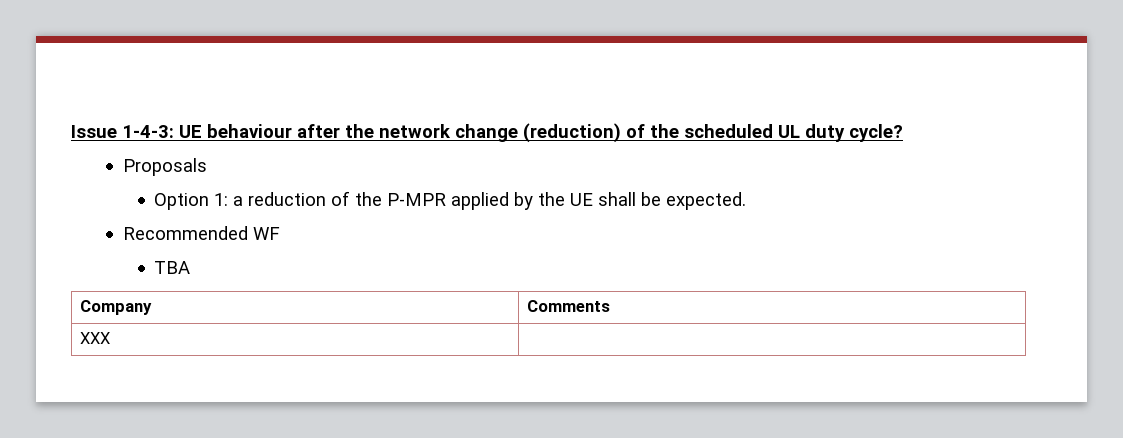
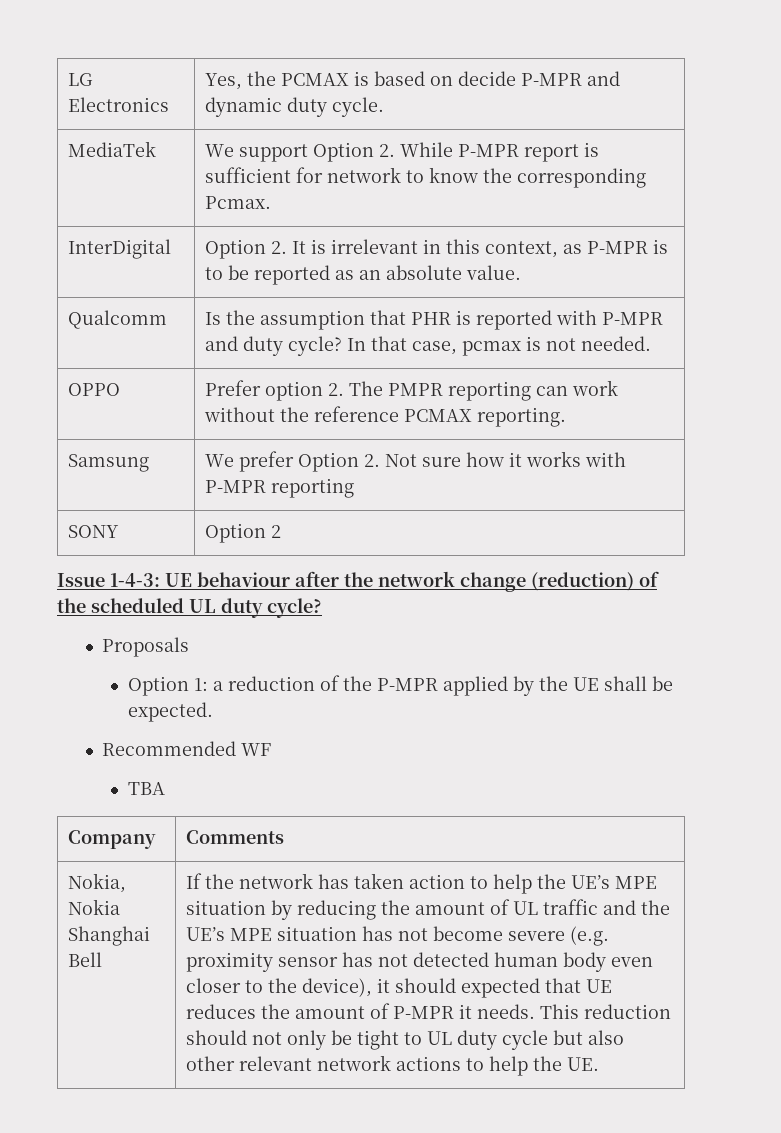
(71, 131) none -> [68,73,94,86] [68,97,170,112] [205,71,621,90] [205,97,385,117] [68,141,157,157] [205,142,600,162] [205,167,647,188] [205,196,272,209] [68,239,172,259] [205,239,669,259] [205,265,522,285] [68,310,168,329] [205,310,664,330] [205,336,652,356] [68,383,121,396] [205,380,619,401] [204,406,567,427] [68,454,150,472] [205,451,627,472] [205,478,355,498] [68,525,120,538] [205,523,282,543] LG Electronics | Yes, the PCMAX is based on decide P-MPR and dynamic duty cycle. // MediaTek | We support Option 2. While P-MPR report is sufficient for network to know the corresponding Pcmax. // InterDigital | Option 2. It is irrelevant in this context, as P-MPR is to be reported as an absolute value. // Qualcomm | Is the assumption that PHR is reported with P-MPR and duty cycle? In that case, pcmax is not needed. // OPPO | Prefer option 2. The PMPR reporting can work without the reference PCMAX reporting. // Samsung | We prefer Option 2. Not sure how it works with P-MPR reporting // SONY | Option 2 //
[79,332,110,344] XXX | -> [68,873,127,893] [68,899,121,915] [68,926,151,946] [68,952,103,967] [186,873,658,894] [186,899,671,920] [186,926,610,946] [186,952,654,972] [186,978,613,998] [186,1003,672,1019] [186,1030,625,1050] [186,1055,600,1076] Nokia, Nokia Shanghai Bell | If the network has taken action to help the UE’s MPE situation by reducing the amount of UL traffic and the UE’s MPE situation has not become severe (e.g. proximity sensor has not detected human body even closer to the device), it should expected that UE reduces the amount of P-MPR it needs. This reduction should not only be tight to UL duty cycle but also other relevant network actions to help the UE.

